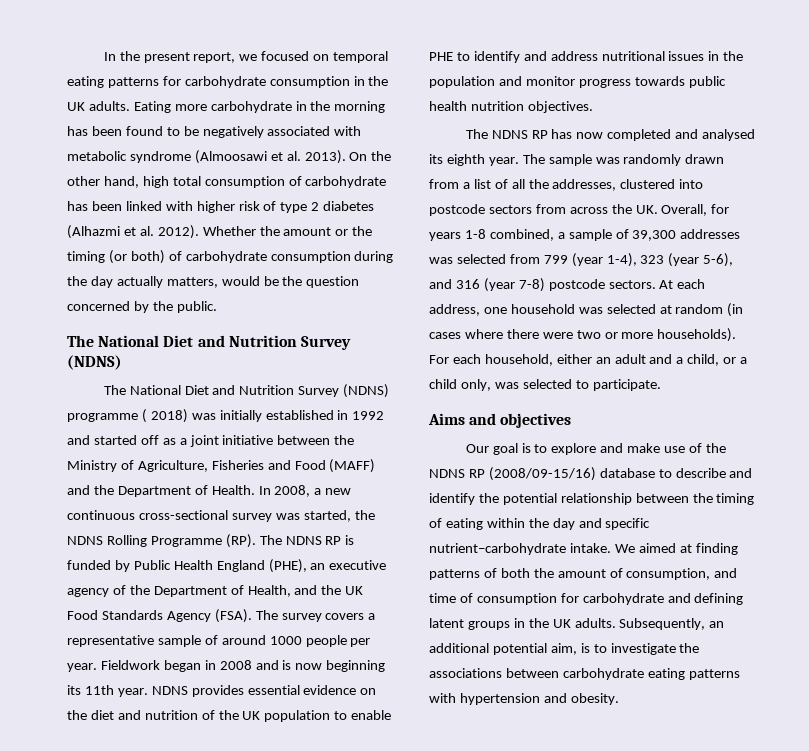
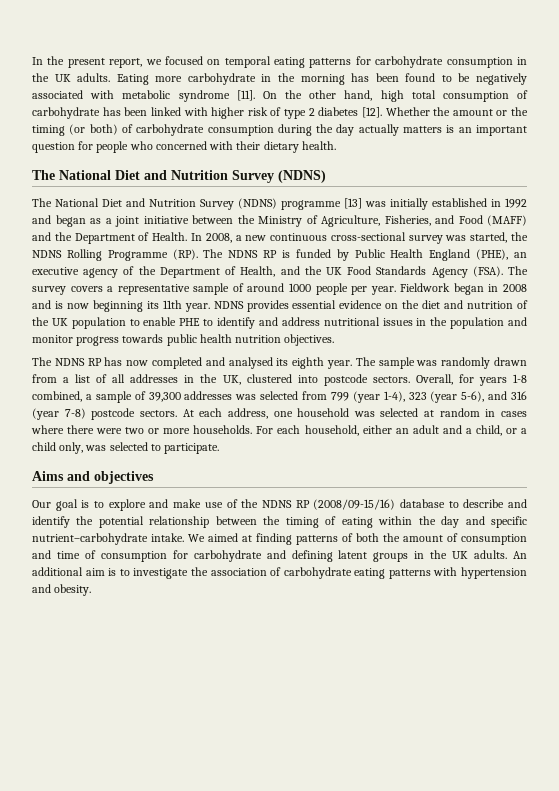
[194,150,346,164] (Almoosawi et al. 2013). -> [236,90,255,101] [11].
[67,225,199,239] (Alhazmi et al. 2012). -> [361,107,382,118] [12].
[166,276,360,288] [67,301,217,313] matters, would be the question concerned by the public. -> [403,125,528,136] [32,141,336,153] matters is an important question for people who concerned with their dietary health.
[141,409,188,423] ( 2018) -> [344,198,362,209] [13]
[93,435,159,445] started off -> [55,215,86,227] began
[211,460,264,470] Fisheries -> [384,215,431,226] Fisheries,
[528,179,704,191] [429,204,658,216] the addresses, clustered into postcode sectors from across the UK. -> [130,374,410,386] addresses in the UK, clustered into postcode sectors.
[727,303,744,317] (in -> [485,409,496,417] in
[657,328,737,342] households). -> [193,425,253,434] households.
[626,568,711,580] consumption, -> [461,534,527,545] consumption
[619,618,725,630] [429,643,577,655] Subsequently, an additional potential aim, -> [513,551,527,559] [32,567,105,576] An additional aim
[429,668,559,678] associations between -> [210,567,282,576] association of

